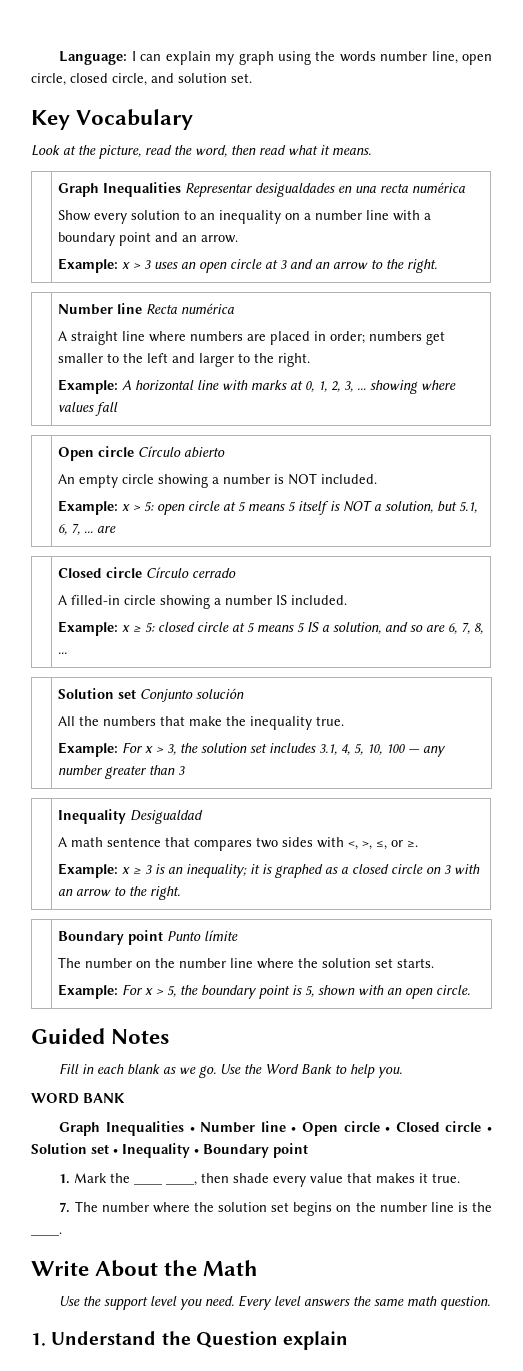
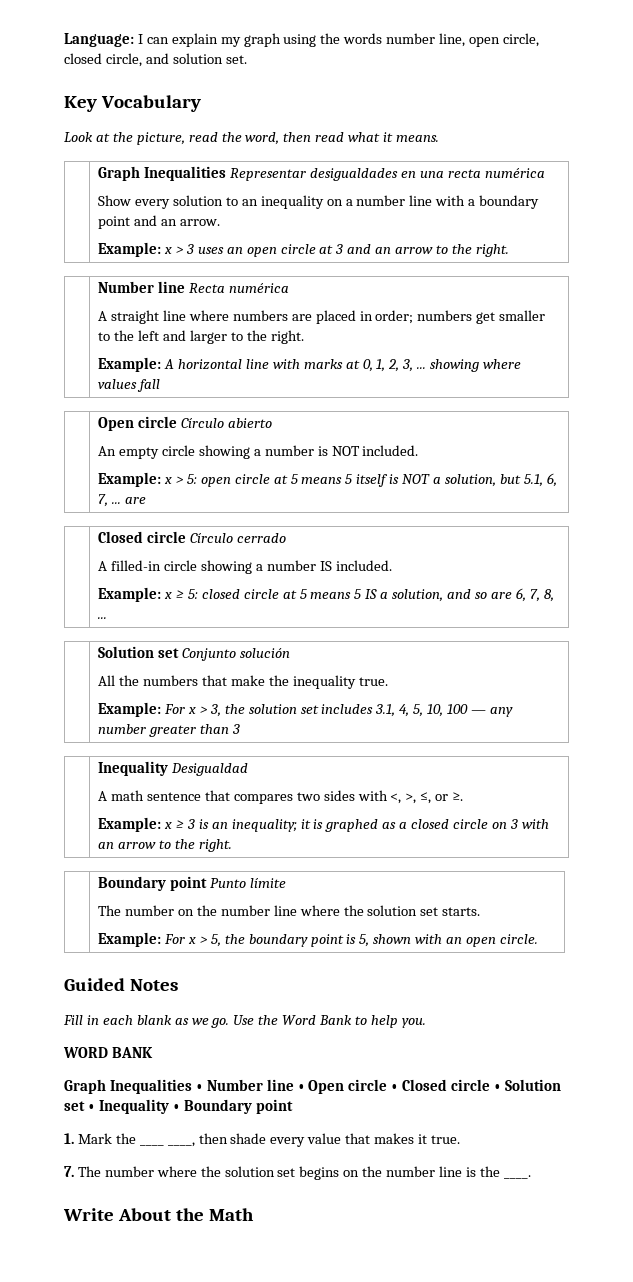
[59,1295,491,1310] [31,1331,349,1350] // Use the support level you need. Every level answers the same math question. // 1. Understand the Question explain -> (254, 1214) none

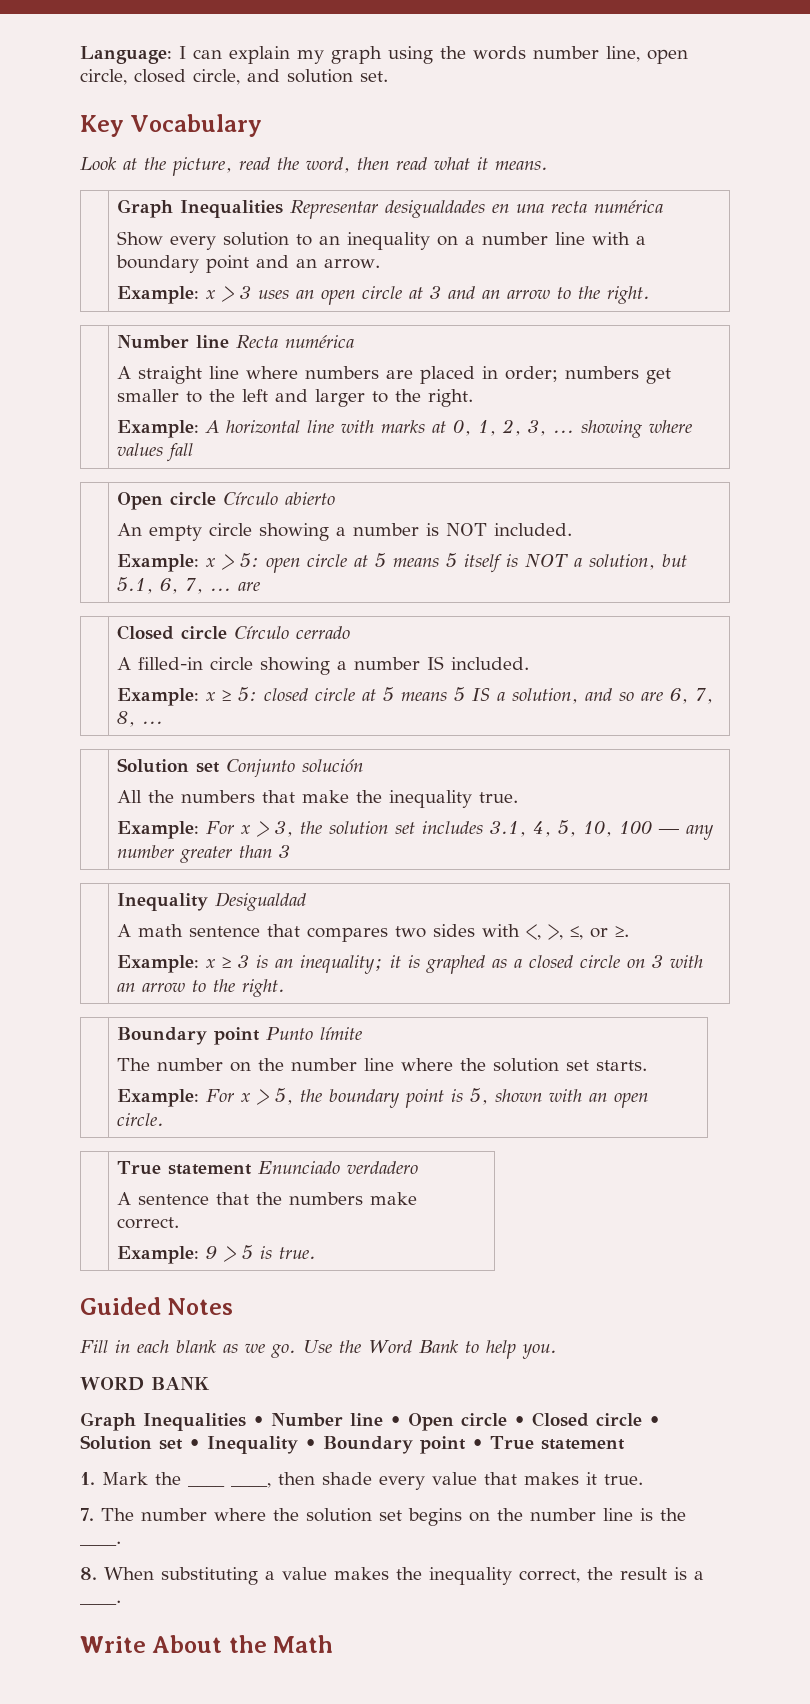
(538, 939) none -> [117,1161,419,1175] [117,1192,418,1205] [117,1217,180,1229] [117,1245,317,1264] // | True statement Enunciado verdadero // A sentence that the numbers make correct. // Example: 9 > 5 is true.
(293, 1106) none -> [472,1436,625,1450] • True statement
(531, 1177) none -> [80,1567,704,1585] [80,1600,121,1605] // 8. When substituting a value makes the inequality correct, the result is a ____.

